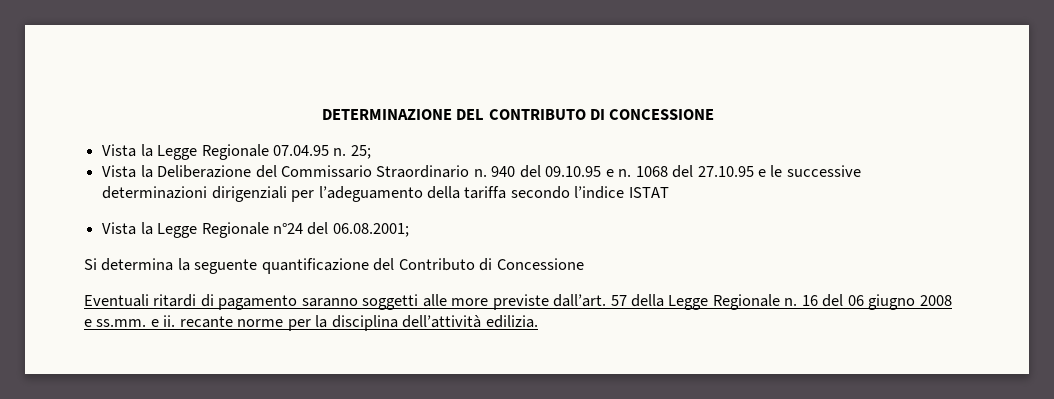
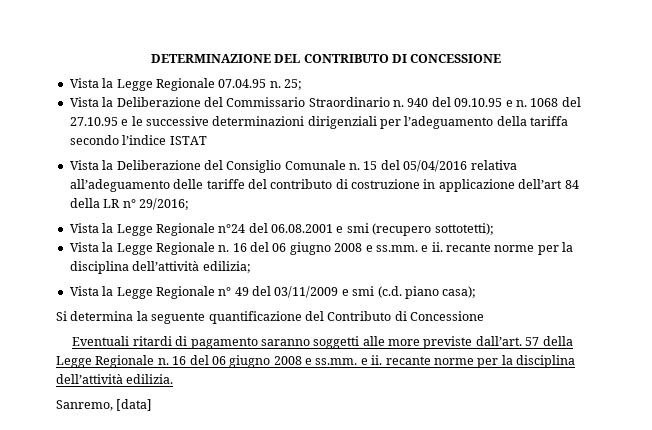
(669, 192) none -> [69,160,517,173] [69,179,579,192] [69,198,189,210] // Vista la Deliberazione del Consiglio Comunale n. 15 del 05/04/2016 relativa all’adeguamento delle tariffe del contributo di costruzione in applicazione dell’art 84 della LR n° 29/2016;
[332,223,409,237] 06.08.2001; -> [271,223,494,236] [69,242,574,255] [69,261,251,274] [69,286,477,299] 06.08.2001 e smi (recupero sottotetti); // Vista la Legge Regionale n. 16 del 06 giugno 2008 e ss.mm. e ii. recante norme per la disciplina dell’attività edilizia; // Vista la Legge Regionale n° 49 del 03/11/2009 e smi (c.d. piano casa);
(538, 321) none -> [56,399,153,411] // Sanremo, [data]

